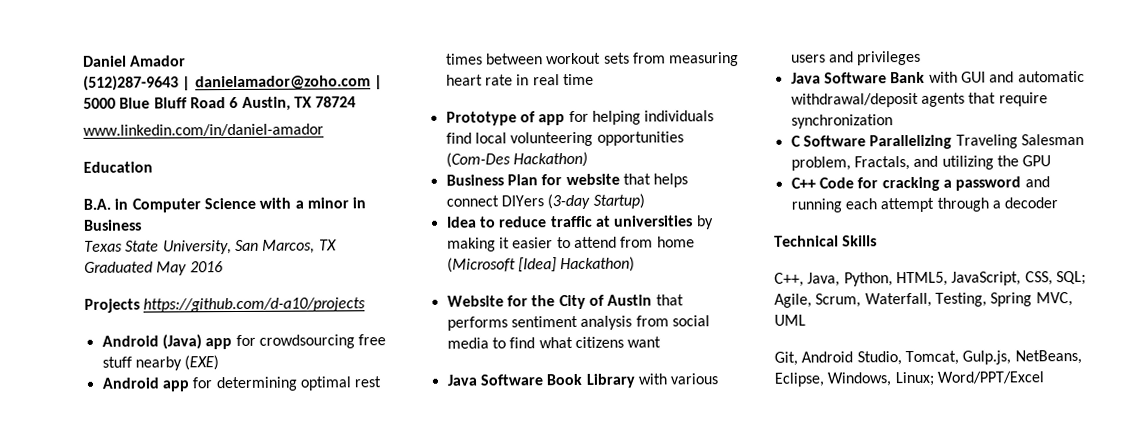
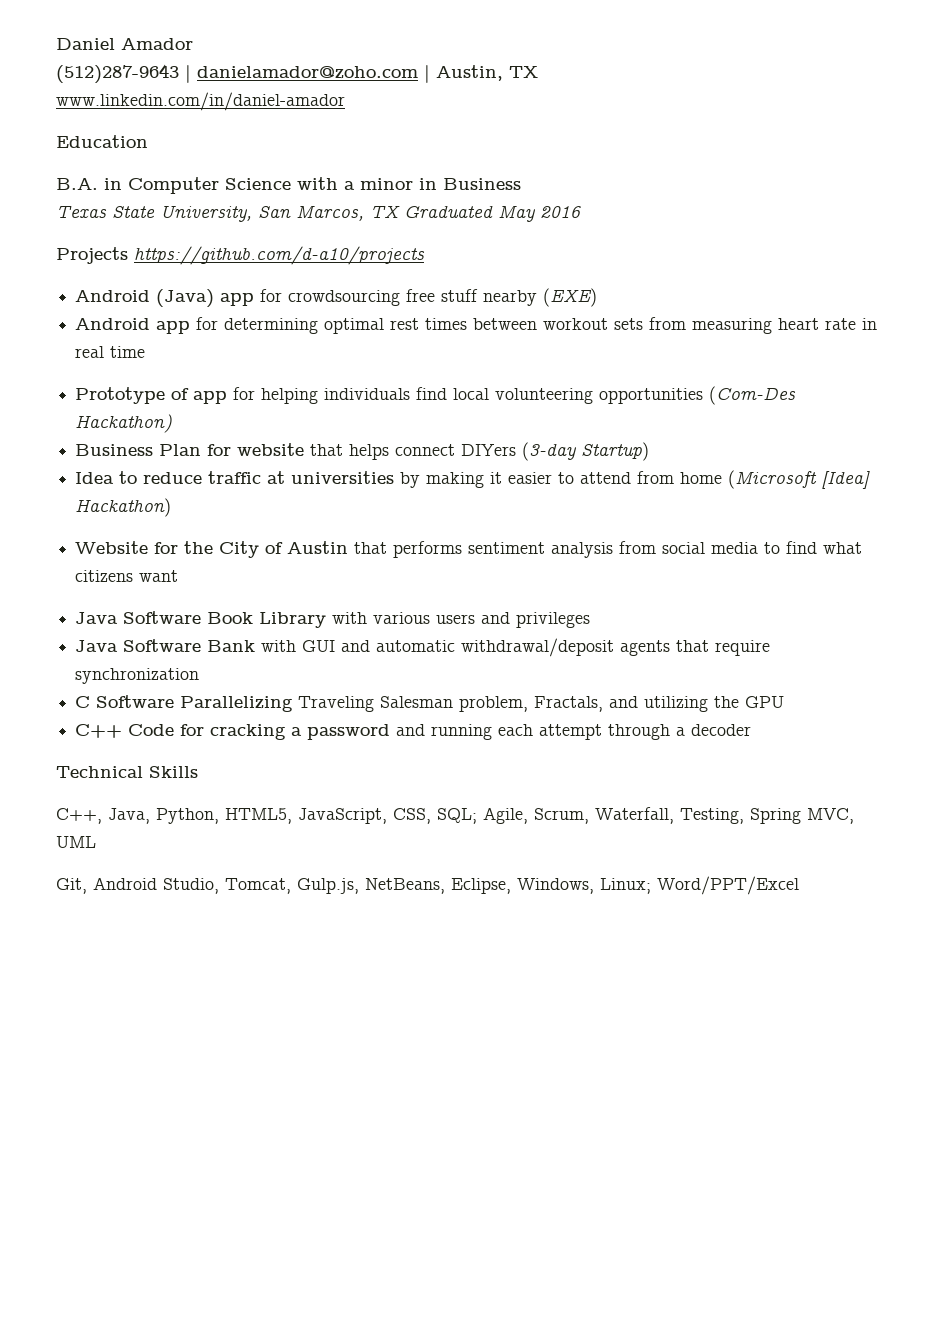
[83,96,239,109] 5000 Blue Bluff Road 6 -> (430, 74) none
[315,96,357,108] 78724 -> (538, 72) none

